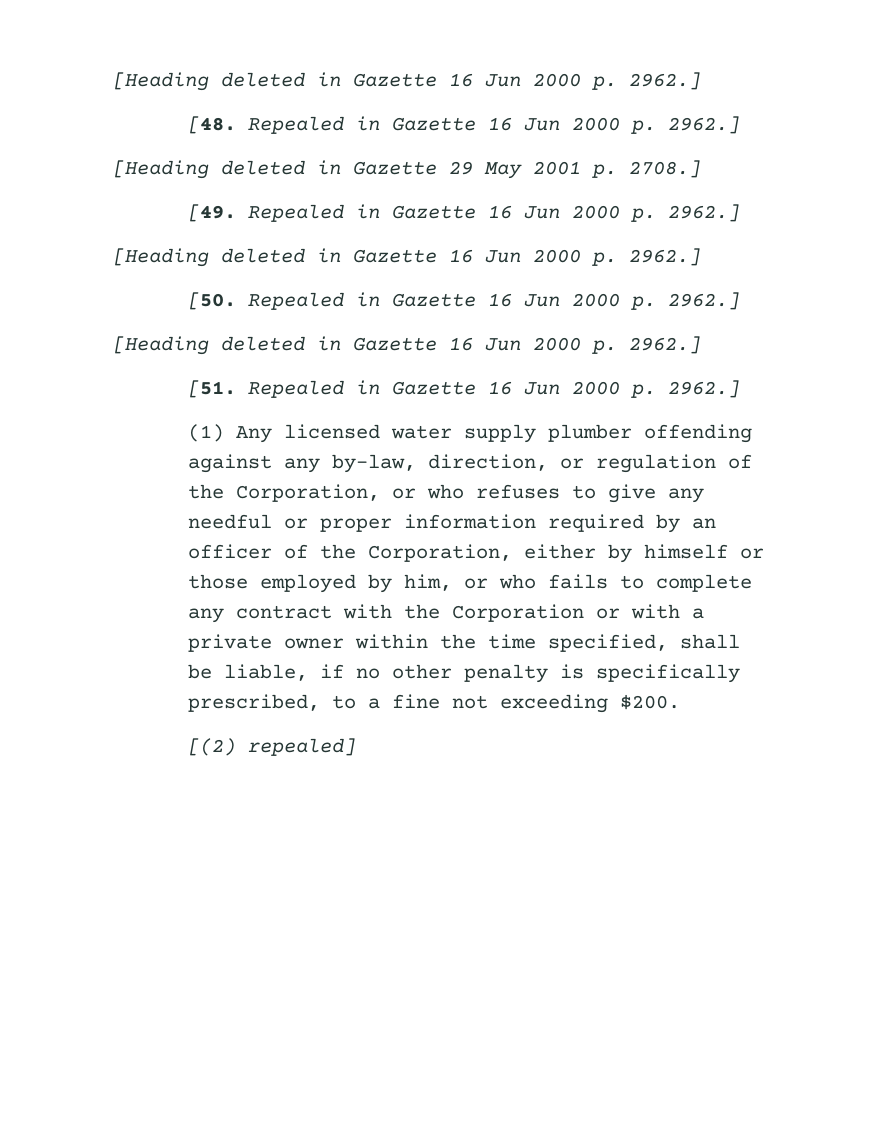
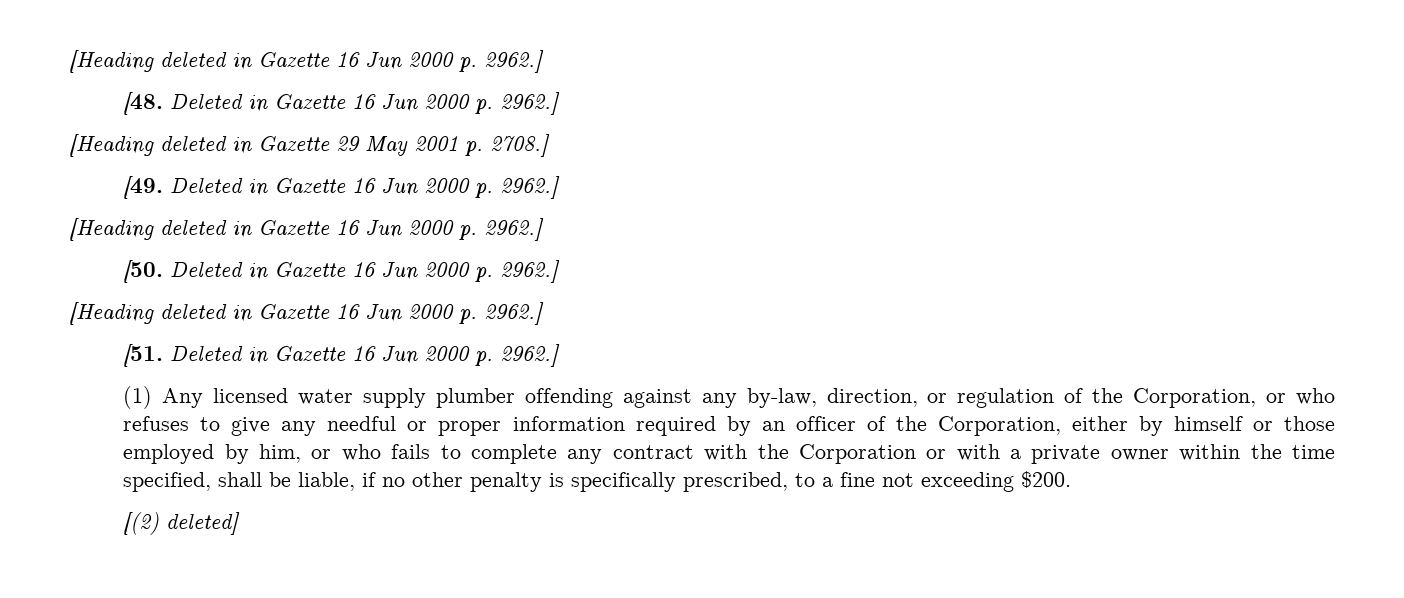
[247,116,344,134] Repealed -> [170,94,244,110] Deleted
[247,204,344,222] Repealed -> [170,178,244,194] Deleted
[247,292,344,310] Repealed -> [170,262,244,278] Deleted
[247,380,344,398] Repealed -> [170,346,244,362] Deleted
[247,738,356,756] repealed] -> [166,512,241,535] deleted]

